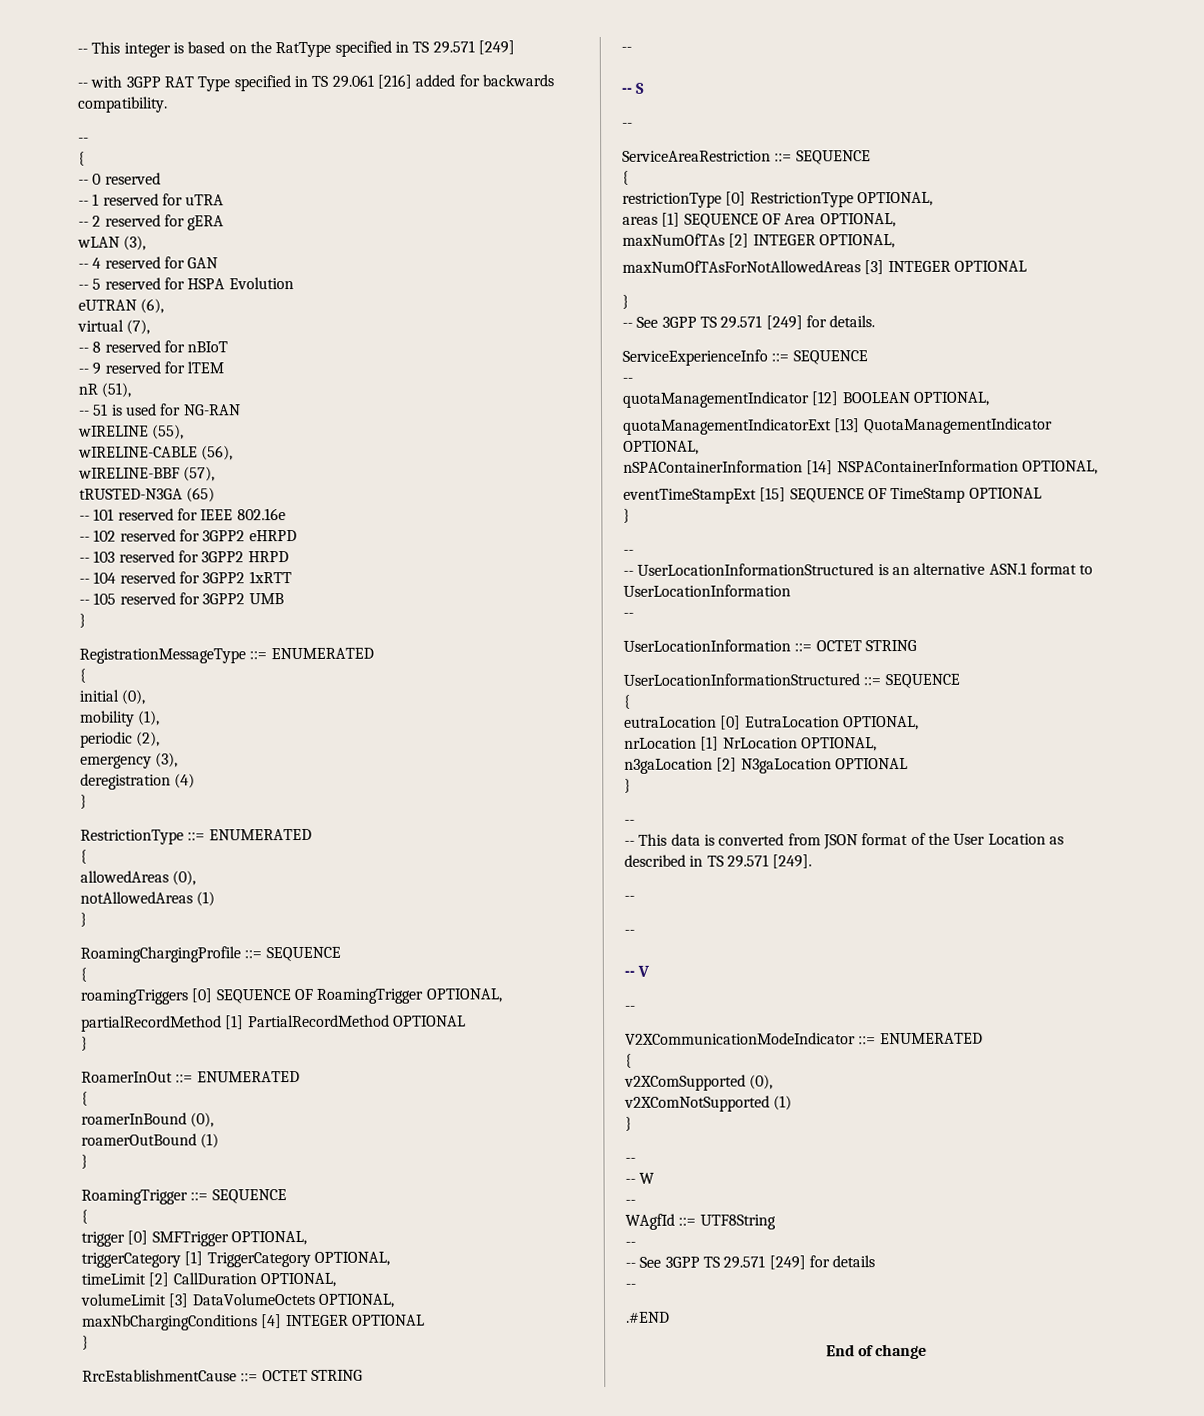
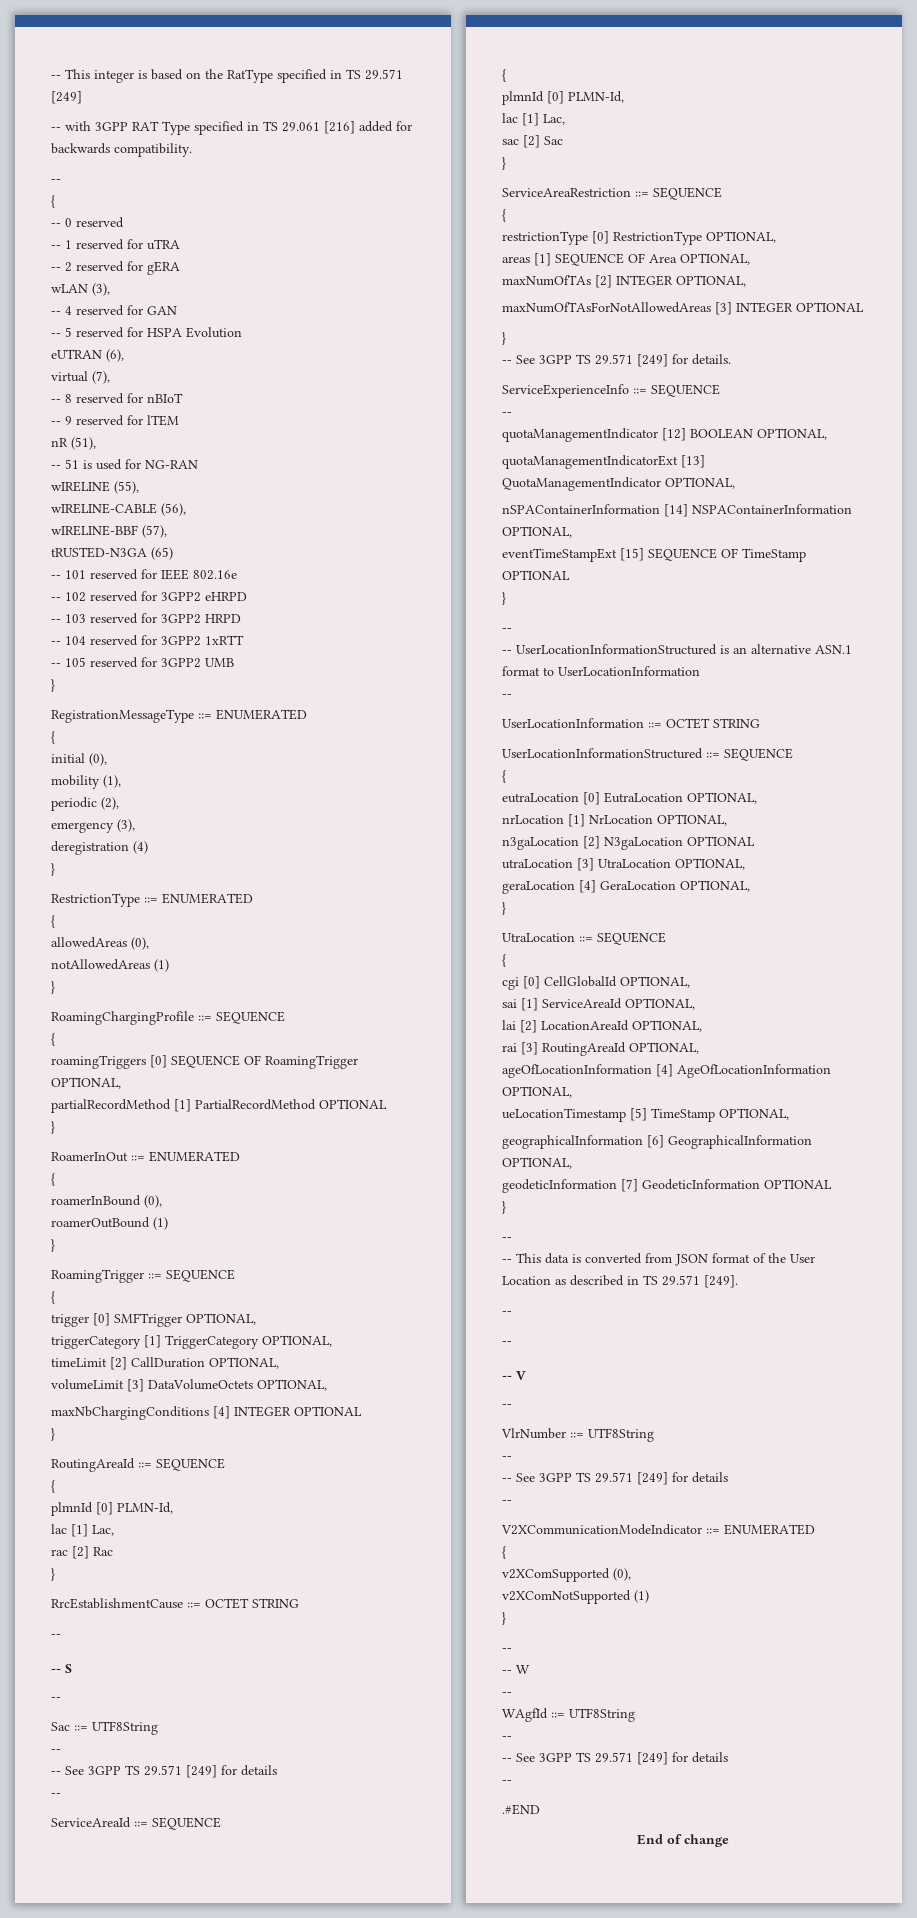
(89, 1342) none -> [51,1458,225,1472] [51,1480,55,1493] [51,1502,173,1516] [51,1524,114,1537] [51,1546,113,1559] [51,1568,55,1581] // RoutingAreaId ::= SEQUENCE // { // plmnId [0] PLMN-Id, // lac [1] Lac, // rac [2] Rac // }
(633, 125) none -> [51,1721,158,1735] [51,1749,61,1753] [51,1765,277,1778] [51,1793,61,1797] [51,1817,221,1830] [502,69,506,82] [502,91,624,105] [502,113,565,126] [502,135,563,148] [502,157,506,170] // Sac ::= UTF8String // -- // -- See 3GPP TS 29.571 [249] for details // -- // ServiceAreaId ::= SEQUENCE // { // plmnId [0] PLMN-Id, // lac [1] Lac, // sac [2] Sac // }
(908, 763) none -> [502,858,745,871] [502,880,750,894] [502,902,506,915] [502,932,666,945] [502,954,506,967] [502,976,690,990] [502,998,695,1011] [502,1020,702,1033] [502,1042,699,1056] [502,1064,831,1078] [502,1086,572,1098] [502,1108,789,1122] [502,1135,812,1149] [502,1157,572,1169] [502,1179,832,1193] // utraLocation [3] UtraLocation OPTIONAL, // geraLocation [4] GeraLocation OPTIONAL, // } // UtraLocation ::= SEQUENCE // { // cgi [0] CellGlobalId OPTIONAL, // sai [1] ServiceAreaId OPTIONAL, // lai [2] LocationAreaId OPTIONAL, // rai [3] RoutingAreaId OPTIONAL, // ageOfLocationInformation [4] AgeOfLocationInformation OPTIONAL, // ueLocationTimestamp [5] TimeStamp OPTIONAL, // geographicalInformation [6] GeographicalInformation OPTIONAL, // geodeticInformation [7] GeodeticInformation OPTIONAL
(636, 1008) none -> [501,1428,654,1442] [502,1456,512,1460] [502,1472,728,1485] [502,1500,512,1504] // VlrNumber ::= UTF8String // -- // -- See 3GPP TS 29.571 [249] for details // --

